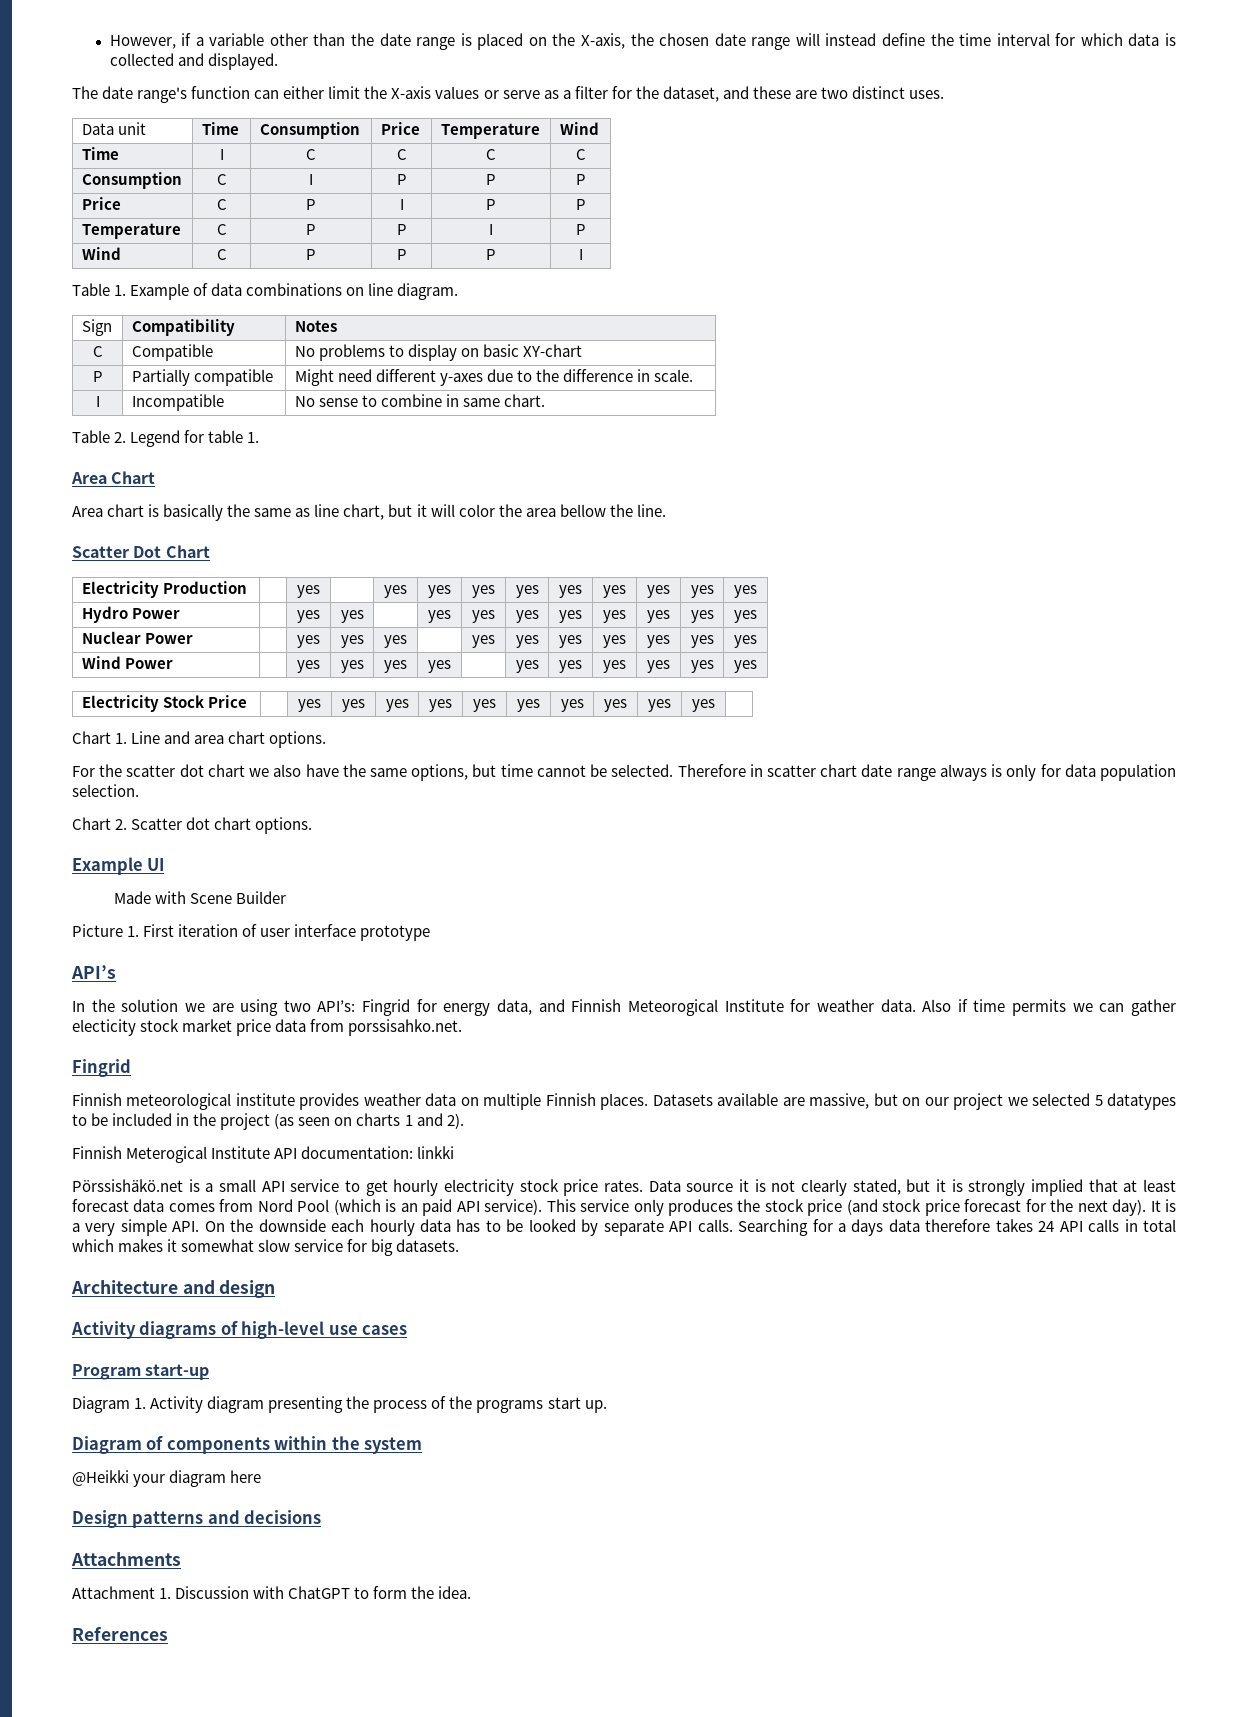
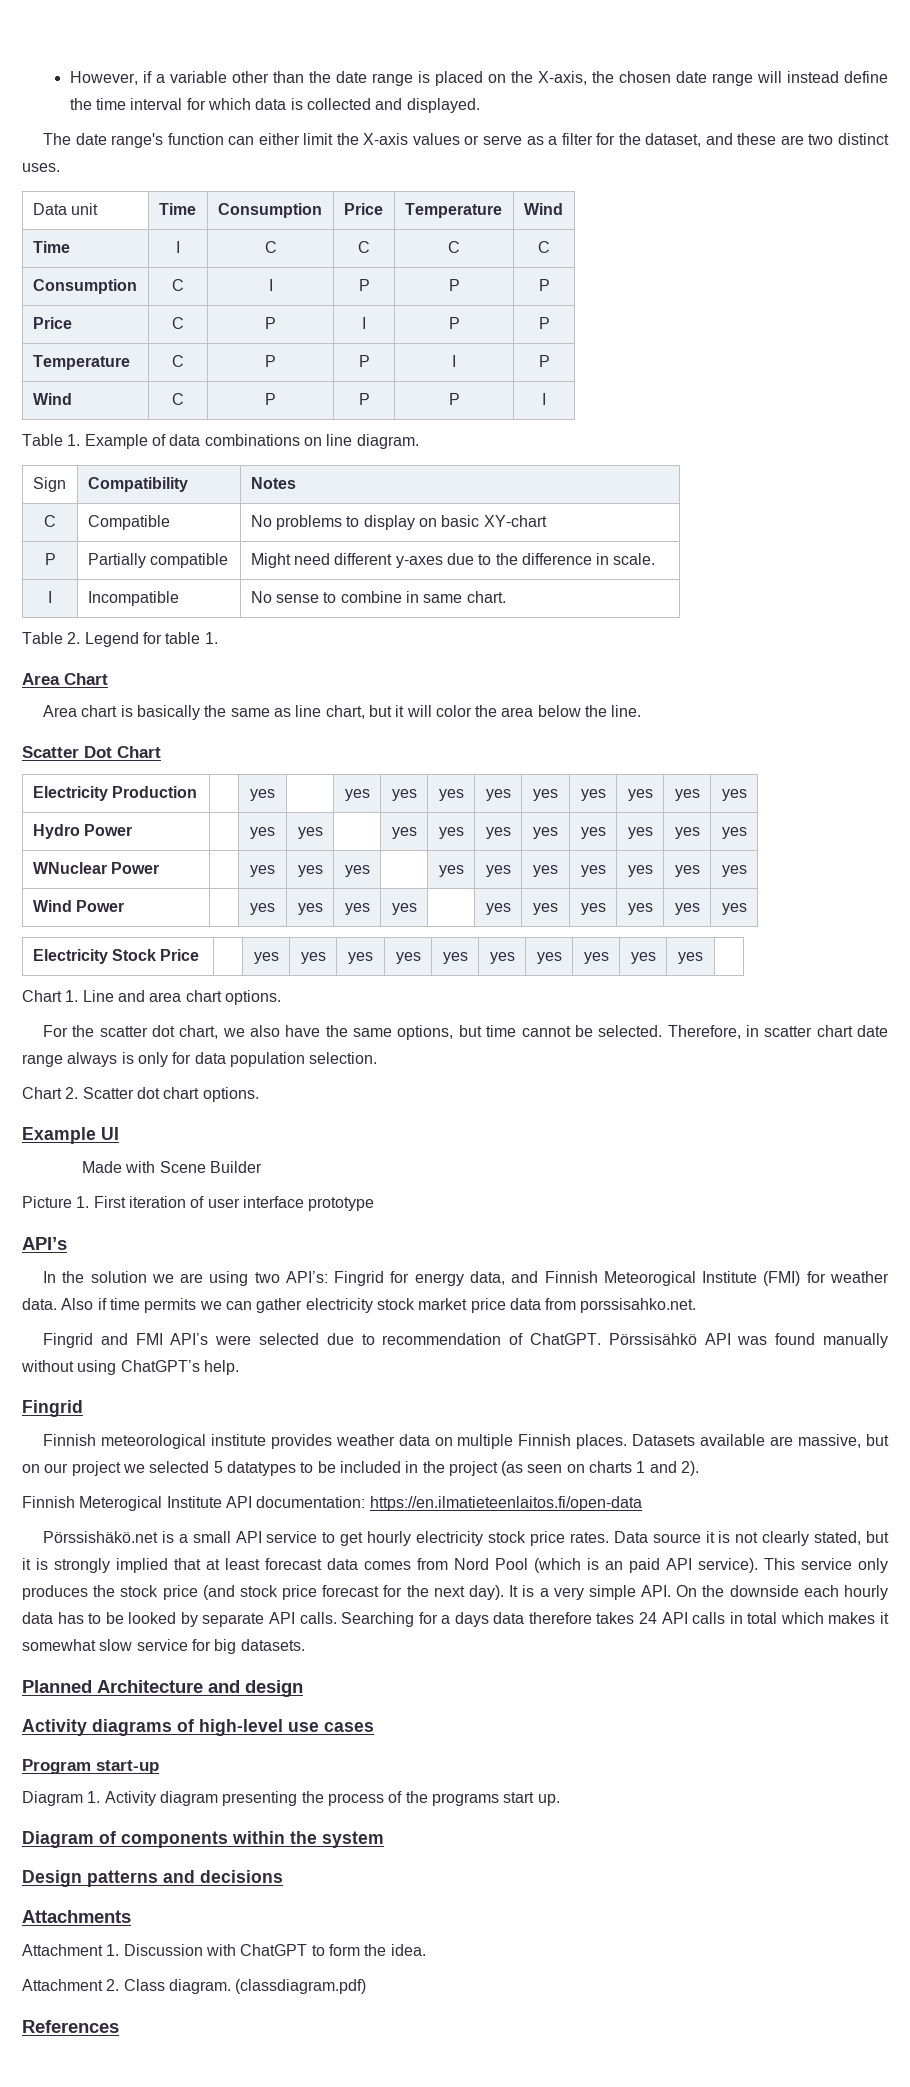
[559,504,606,517] bellow -> [537,705,581,717] below
[81,631,141,644] Nuclear -> [32,862,107,874] WNuclear
[207,764,245,777] chart -> [179,1025,219,1039] chart,
[677,764,746,777] Therefore -> [667,1025,741,1039] Therefore,
(784, 1005) none -> [763,1271,801,1286] (FMI)
[72,1019,136,1036] electicity -> [305,1298,373,1313] electricity
(463, 1027) none -> [42,1333,889,1348] [21,1360,239,1375] // Fingrid and FMI API’s were selected due to recommendation of ChatGPT. Pörssisähkö API was found manually without using ChatGPT’s help.
[417,1146,455,1159] linkki -> [369,1496,642,1511] https://en.ilmatieteenlaitos.fi/open-data
(460, 1245) none -> [22,1680,92,1693] Planned
[72,1470,262,1487] // @Heikki your diagram here -> (384, 1839) none
(472, 1592) none -> [22,1979,367,1994] // Attachment 2. Class diagram. (classdiagram.pdf)

